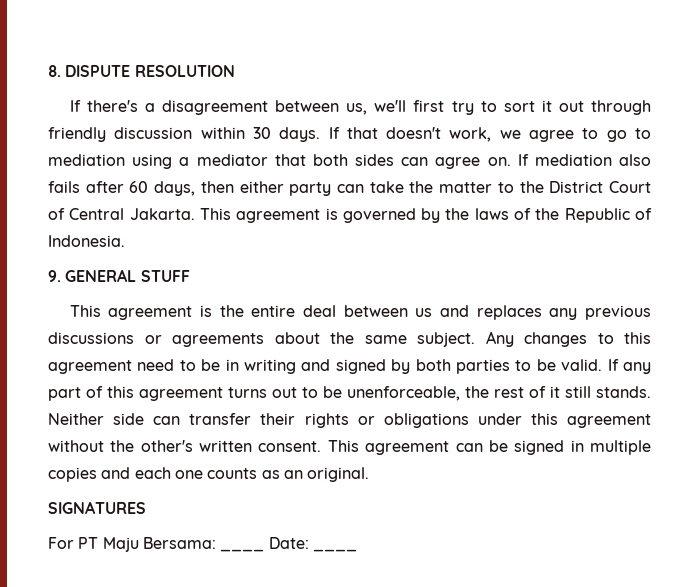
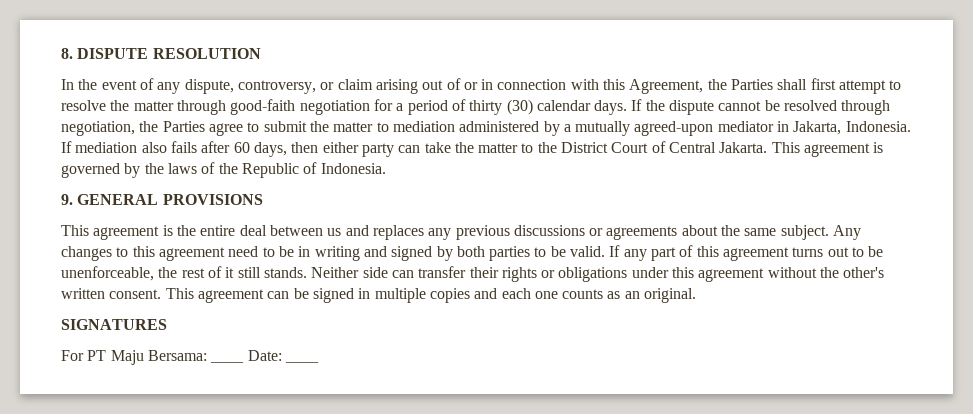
[69,100,651,115] [48,127,651,142] [48,154,511,169] If there's a disagreement between us, we'll first try to sort it out through friendly discussion within 30 days. If that doesn't work, we agree to go to mediation using a mediator that both sides can agree on. -> [61,78,902,94] [61,99,891,115] [61,121,911,136] In the event of any dispute, controversy, or claim arising out of or in connection with this Agreement, the Parties shall first attempt to resolve the matter through good-faith negotiation for a period of thirty (30) calendar days. If the dispute cannot be resolved through negotiation, the Parties agree to submit the matter to mediation administered by a mutually agreed-upon mediator in Jakarta, Indonesia.
[140,270,190,282] STUFF -> [162,194,263,205] PROVISIONS

